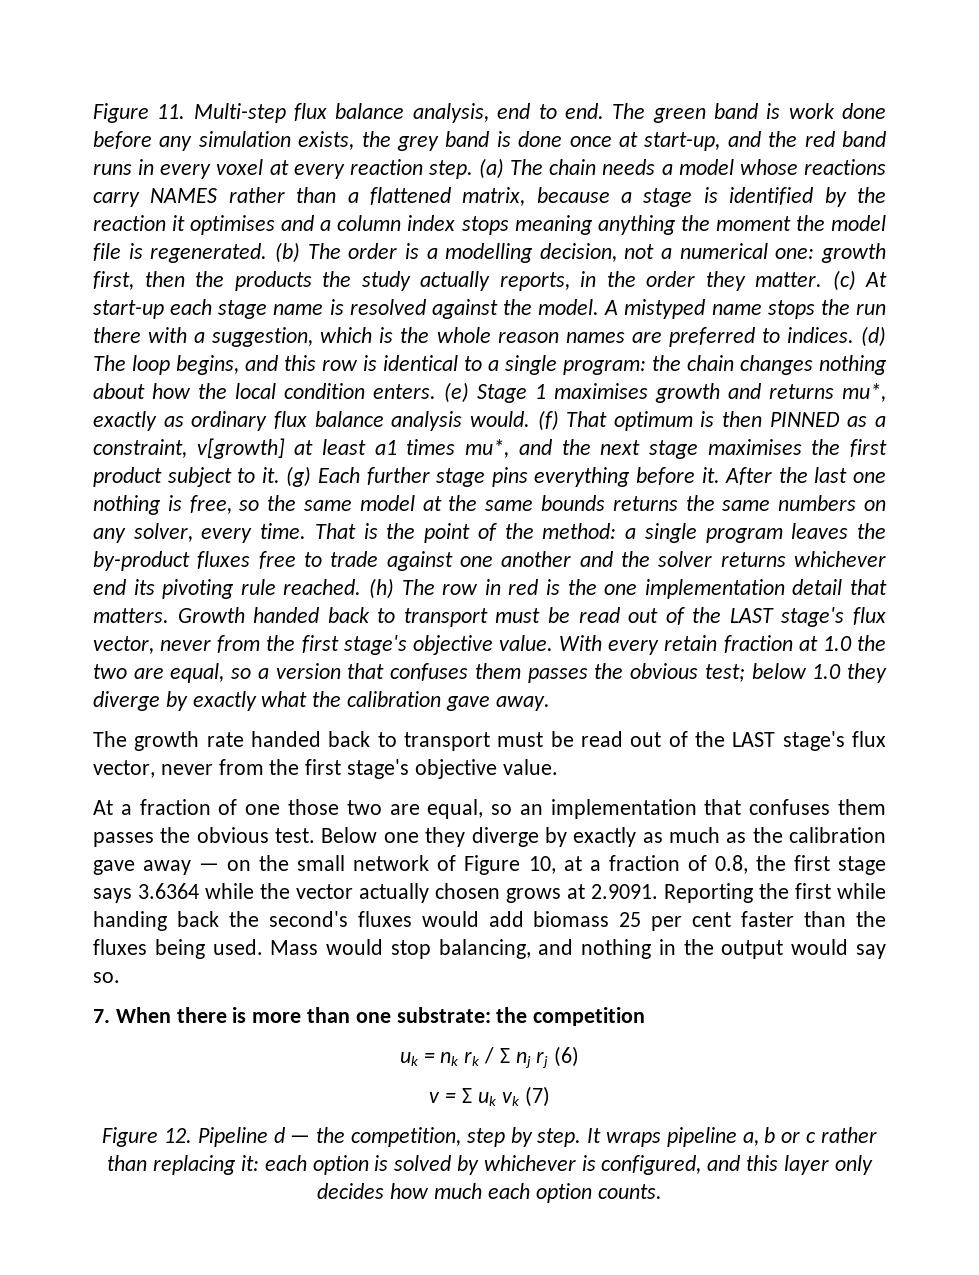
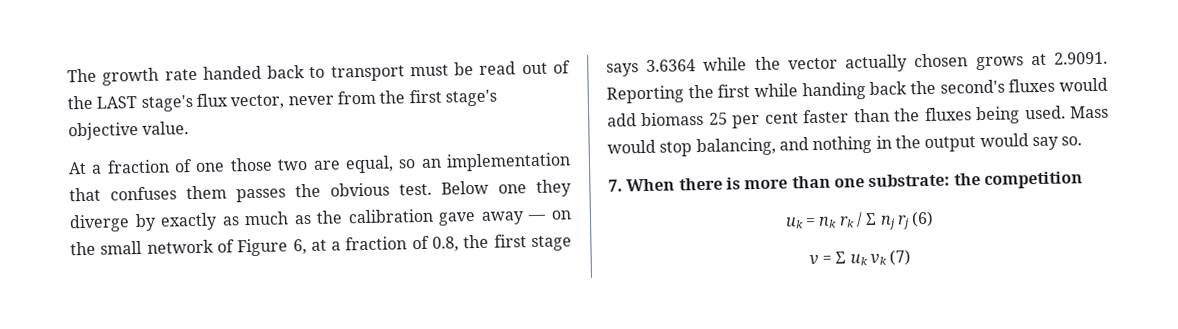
[93,103,887,123] [93,131,886,151] [93,158,886,179] [93,187,886,207] [93,215,887,235] [93,242,886,263] [93,270,887,291] [93,299,886,319] [93,326,886,347] [93,355,887,375] [93,382,886,403] [93,410,886,431] [93,438,887,459] [93,466,887,487] [93,495,886,515] [93,523,887,543] [93,551,886,571] [93,578,888,599] [93,607,886,627] [93,635,886,655] [93,663,888,683] [93,691,550,711] Figure 11. Multi-step flux balance analysis, end to end. The green band is work done before any simulation exists, the grey band is done once at start-up, and the red band runs in every voxel at every reaction step. (a) The chain needs a model whose reactions carry NAMES rather than a flattened matrix, because a stage is identified by the reaction it optimises and a column index stops meaning anything the moment the model file is regenerated. (b) The order is a modelling decision, not a numerical one: growth first, then the products the study actually reports, in the order they matter. (c) At start-up each stage name is resolved against the model. A mistyped name stops the run there with a suggestion, which is the whole reason names are preferred to indices. (d) The loop begins, and this row is identical to a single program: the chain changes nothing about how the local condition enters. (e) Stage 1 maximises growth and returns mu*, exactly as ordinary flux balance analysis would. (f) That optimum is then PINNED as a constraint, v[growth] at least a1 times mu*, and the next stage maximises the first product subject to it. (g) Each further stage pins everything before it. After the last one nothing is free, so the same model at the same bounds returns the same numbers on any solver, every time. That is the point of the method: a single program leaves the by-product fluxes free to trade against one another and the solver returns whichever end its pivoting rule reached. (h) The row in red is the one implementation detail that matters. Growth handed back to transport must be read out of the LAST stage's flux vector, never from the first stage's objective value. With every retain fraction at 1.0 the two are equal, so a version that confuses them passes the obvious test; below 1.0 they diverge by exactly what the calibration gave away. // -> (67, 75) none
[528,856,556,874] 10, -> [292,239,307,255] 6,
[102,1127,877,1147] [107,1155,873,1175] [317,1183,662,1203] // Figure 12. Pipeline d — the competition, step by step. It wraps pipeline a, b or c rather than replacing it: each option is solved by whichever is configured, and this layer only decides how much each option counts. -> (912, 257) none

